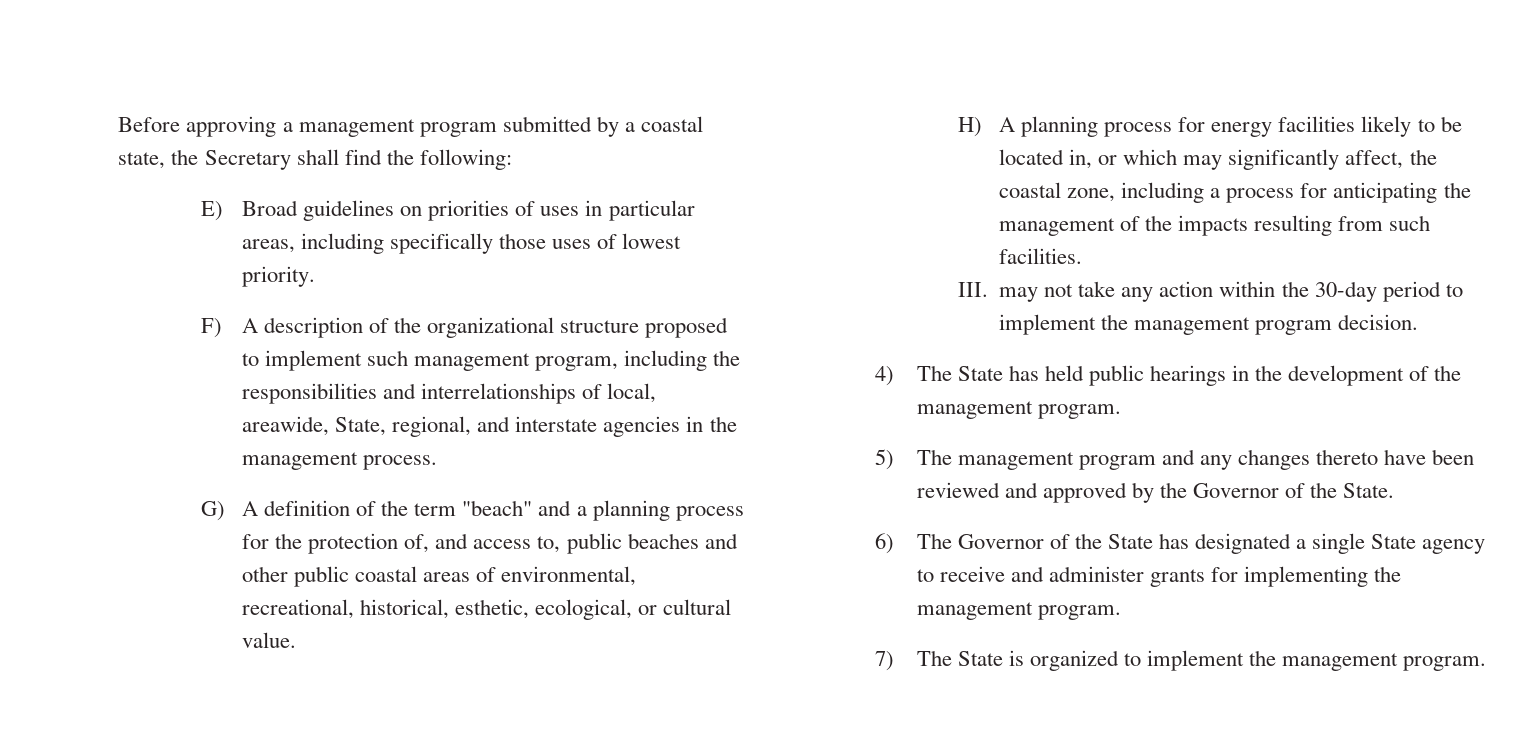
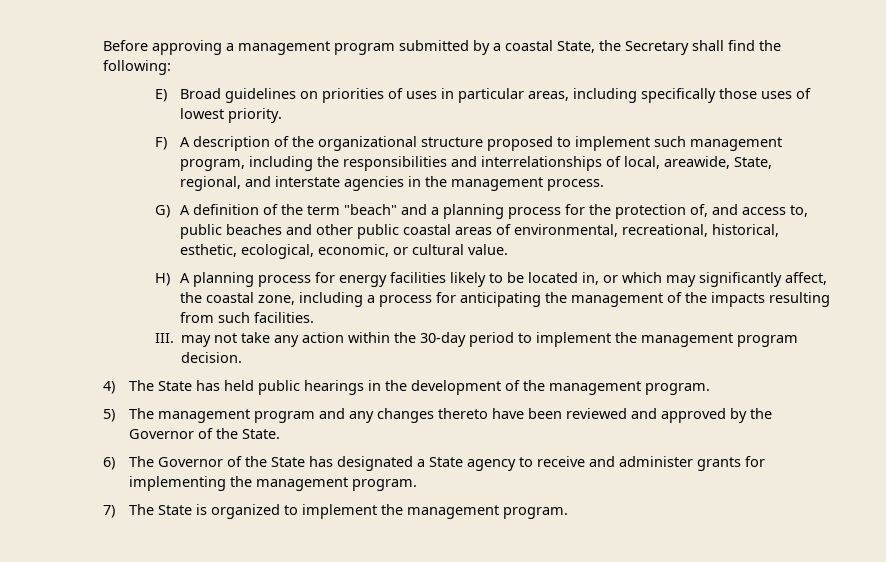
[118,152,166,169] state, -> [557,41,596,53] State,
(633, 609) none -> [318,244,390,257] economic,
[1312,533,1366,554] single -> (425, 463) none

